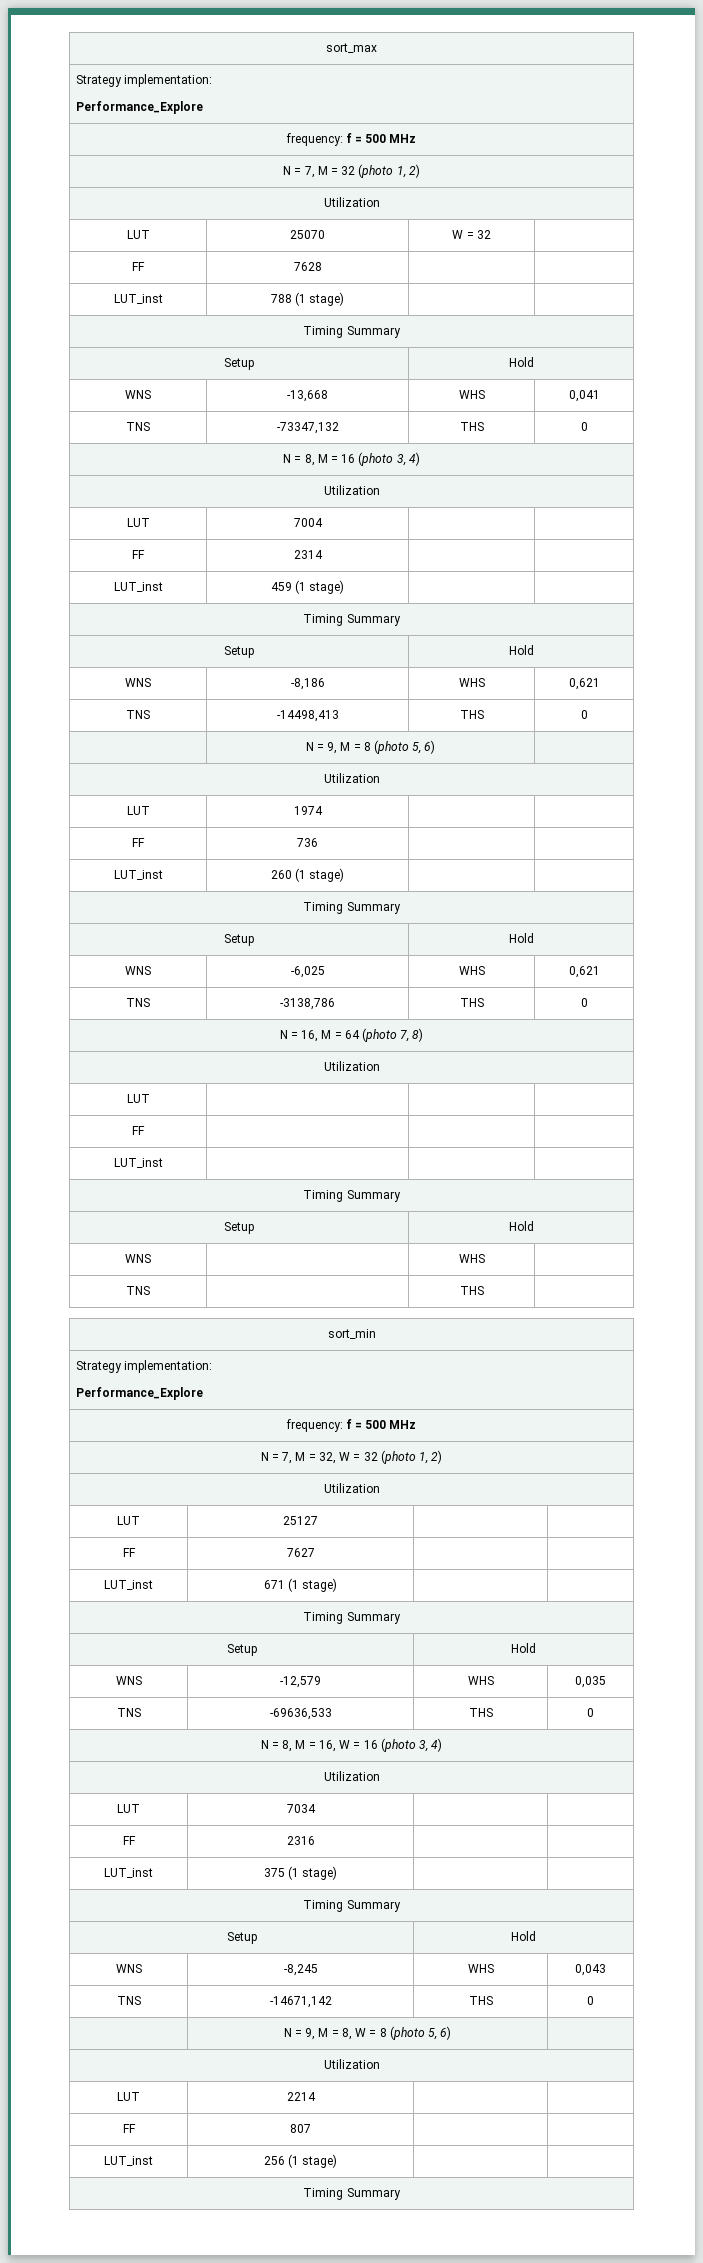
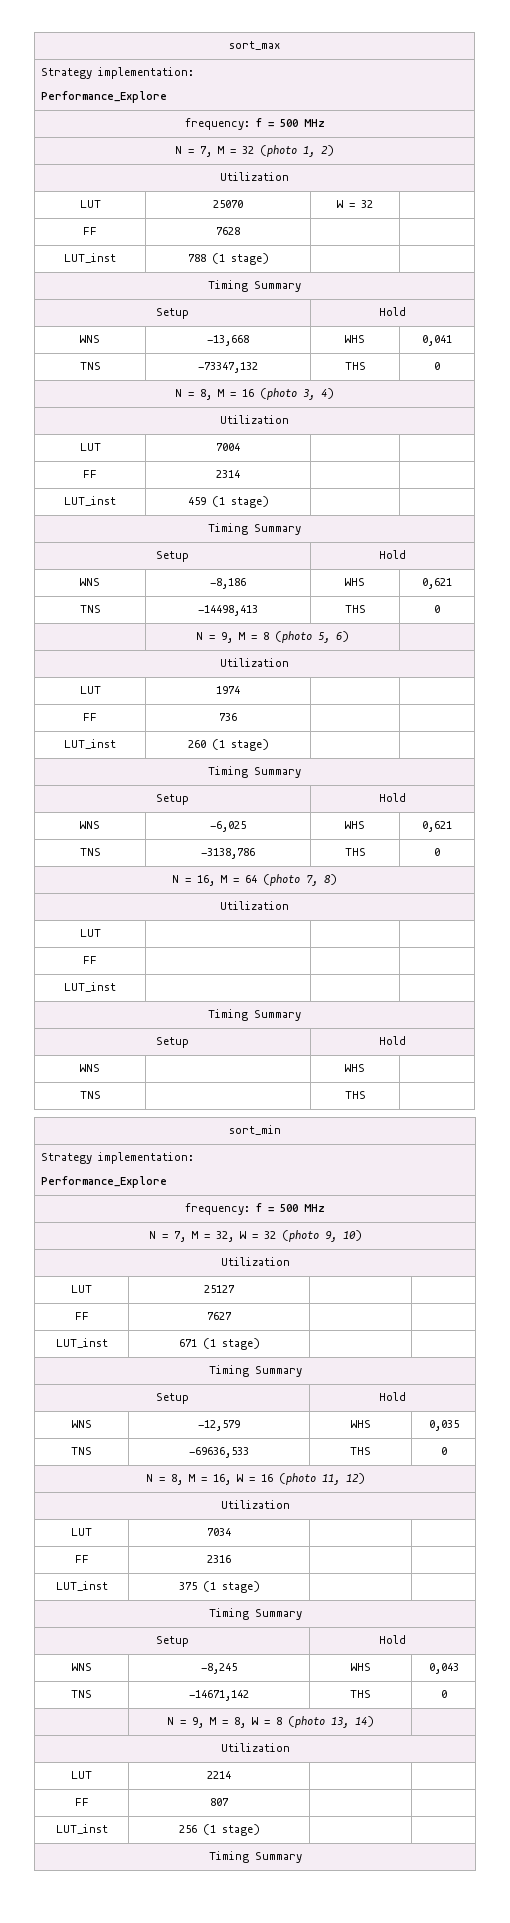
[419,1450,443,1464] 1, 2) -> [324,1230,362,1242] 9, 10)
[419,1738,443,1752] 3, 4) -> [321,1473,365,1485] 11, 12)
[428,2026,452,2040] 5, 6) -> [330,1716,374,1728] 13, 14)

